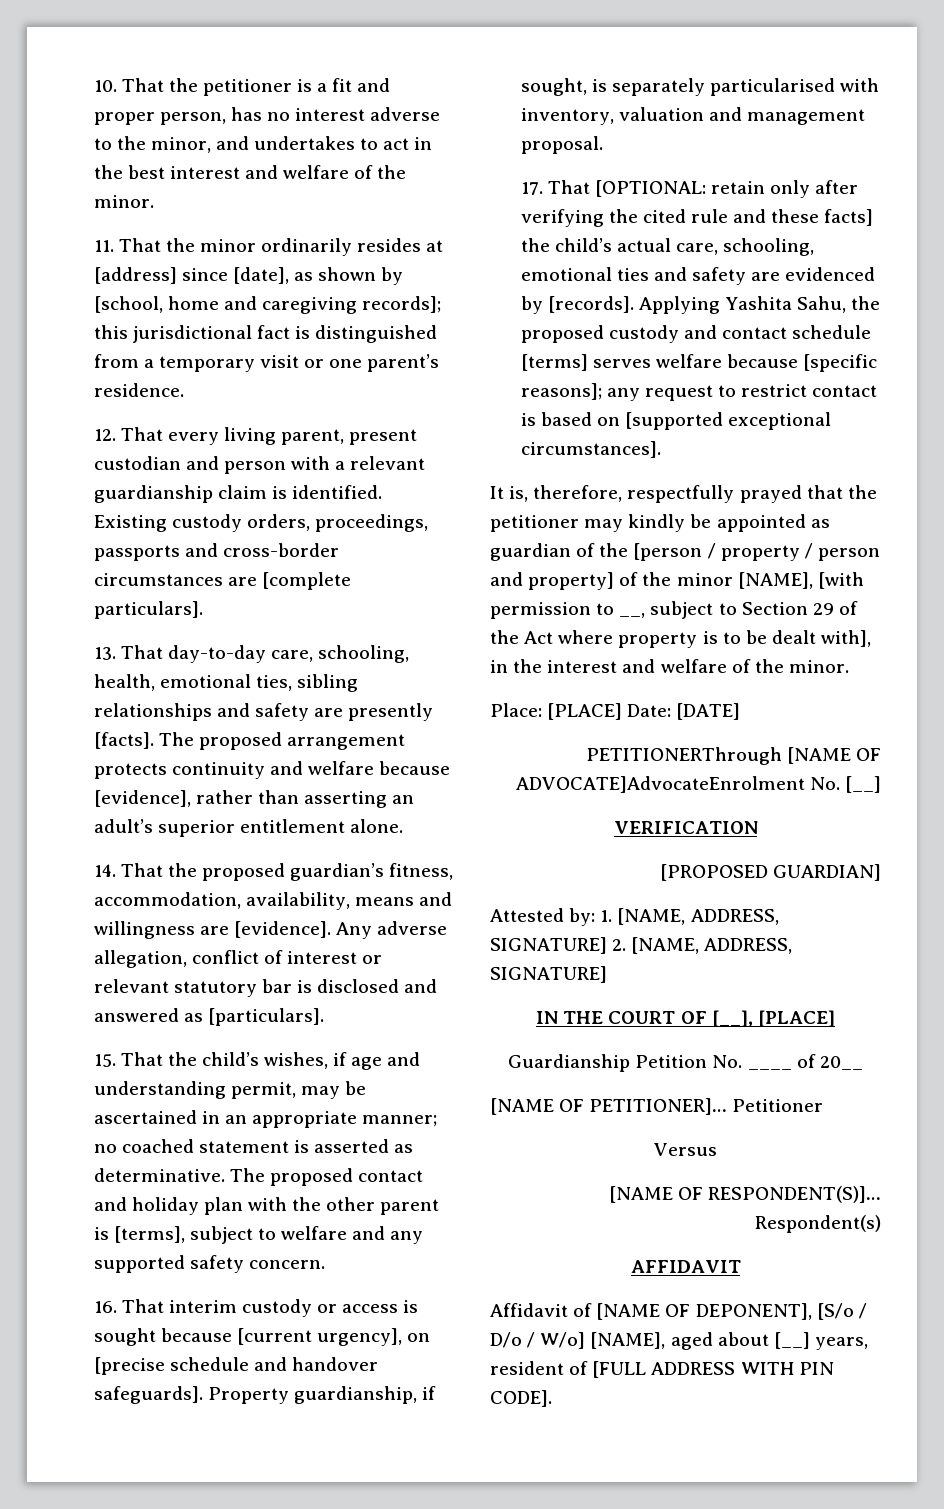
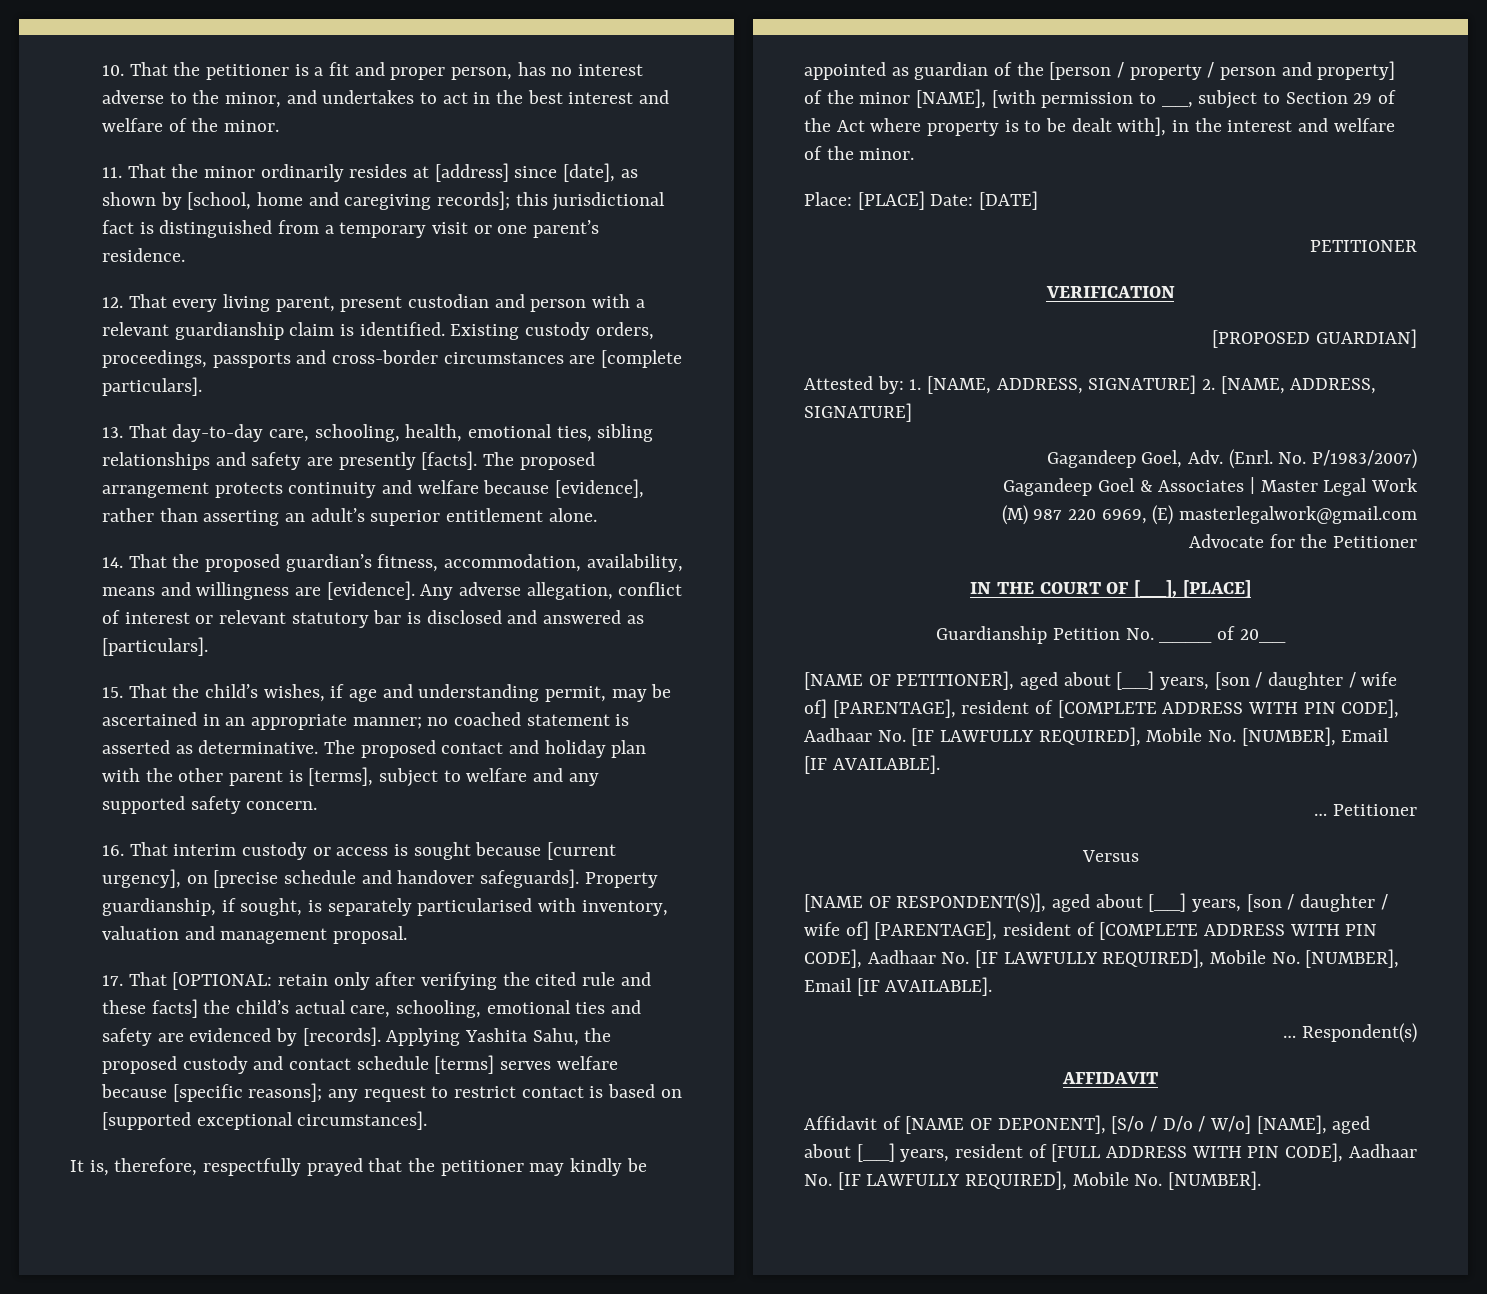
[585,747,881,765] [515,776,881,793] PETITIONERThrough [NAME OF ADVOCATE]AdvocateEnrolment No. [__] -> [1310,240,1417,252] PETITIONER
(607, 974) none -> [1046,449,1417,469] [1003,477,1418,496] [1001,505,1417,525] [1188,534,1417,548] // Gagandeep Goel, Adv. (Enrl. No. P/1983/2007) // Gagandeep Goel & Associates | Master Legal Work // (M) 987 220 6969, (E) masterlegalwork@gmail.com // Advocate for the Petitioner
[589,1098,824,1115] [654,1143,718,1156] [608,1186,881,1203] PETITIONER]… Petitioner // Versus // [NAME OF RESPONDENT(S)]… -> [896,671,1398,690] [804,699,1400,718] [804,727,1390,746] [804,755,940,774] [1314,804,1417,816] [1081,850,1139,862] [804,893,1388,913] [804,921,1378,940] [804,949,1400,968] [804,977,993,996] [1283,1035,1297,1038] PETITIONER], aged about [__] years, [son / daughter / wife of] [PARENTAGE], resident of [COMPLETE ADDRESS WITH PIN CODE], Aadhaar No. [IF LAWFULLY REQUIRED], Mobile No. [NUMBER], Email [IF AVAILABLE]. // … Petitioner // Versus // [NAME OF RESPONDENT(S)], aged about [__] years, [son / daughter / wife of] [PARENTAGE], resident of [COMPLETE ADDRESS WITH PIN CODE], Aadhaar No. [IF LAWFULLY REQUIRED], Mobile No. [NUMBER], Email [IF AVAILABLE]. // …
[490,1390,552,1407] CODE]. -> [1285,1143,1417,1162] [804,1171,1262,1190] CODE], Aadhaar No. [IF LAWFULLY REQUIRED], Mobile No. [NUMBER].

